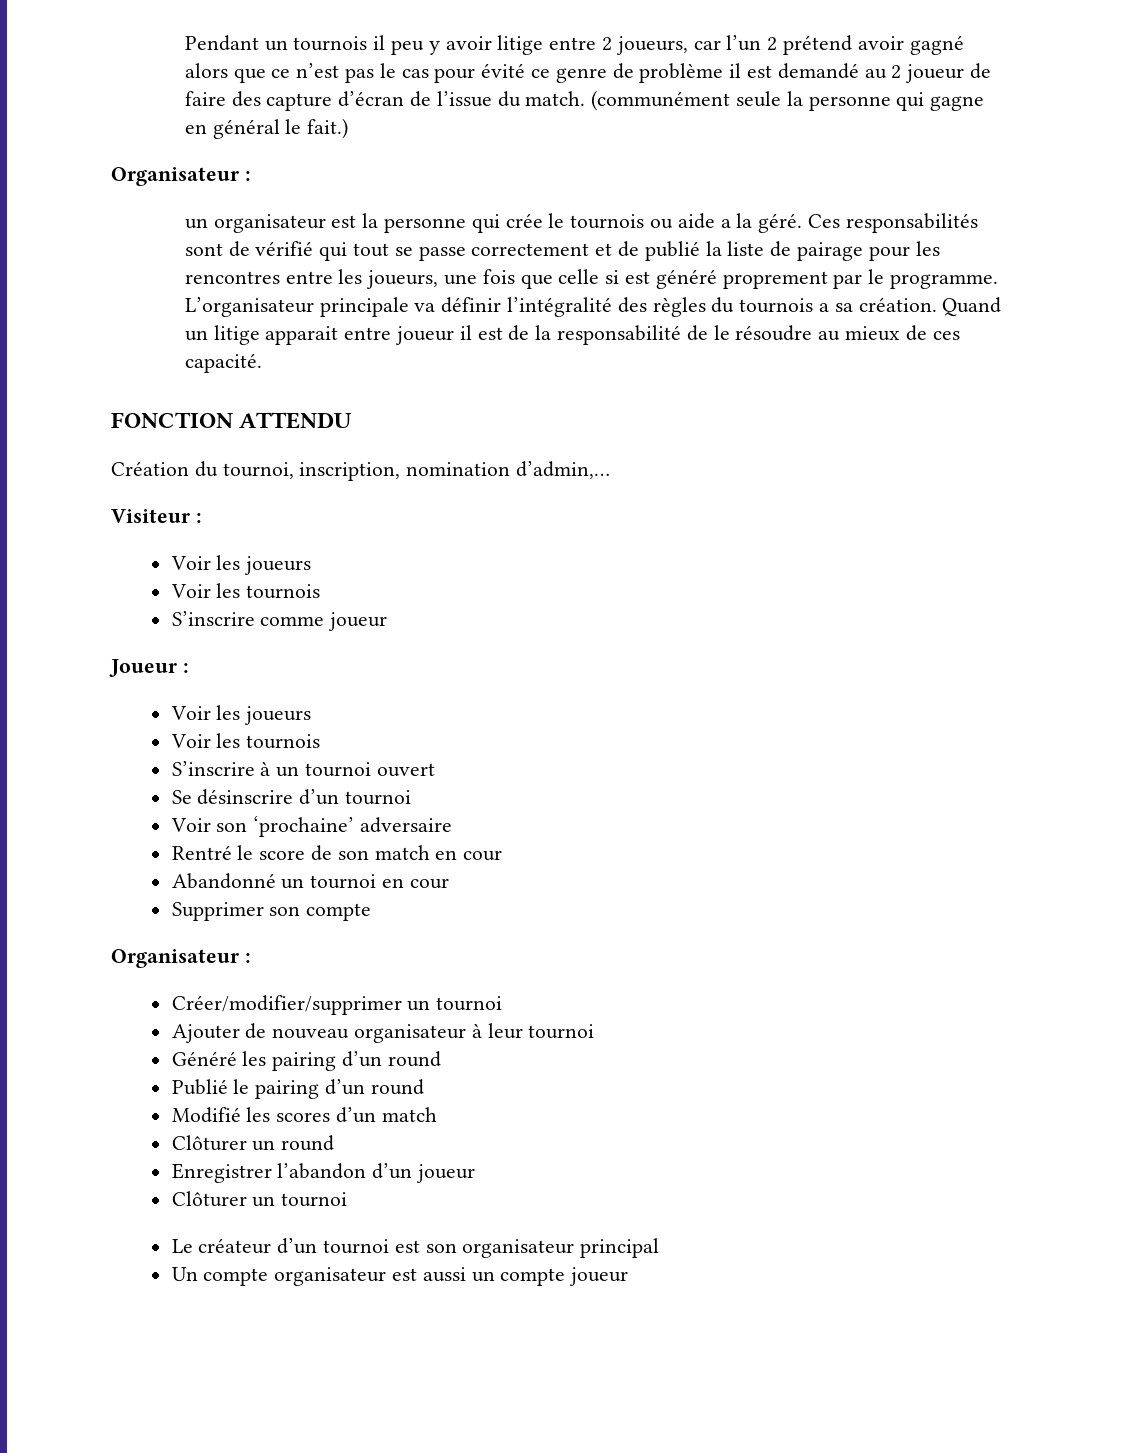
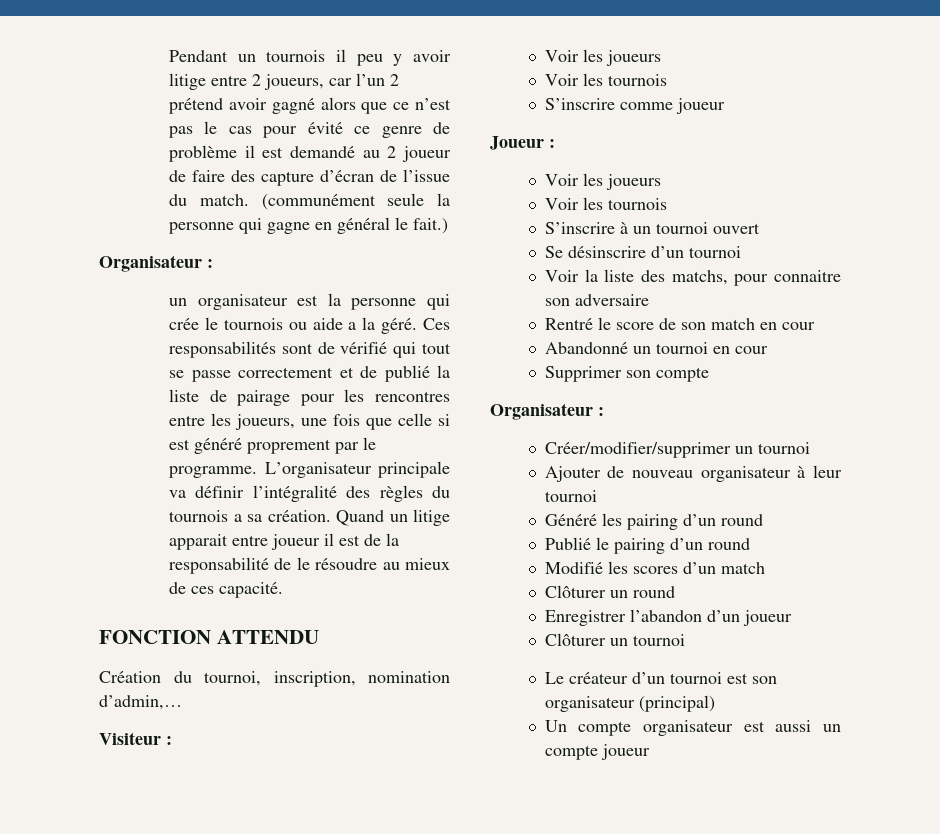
[216,816,355,837] son ‘prochaine’ -> [584,269,841,286] [544,298,570,306] la liste des matchs, pour connaitre son
[580,1238,660,1258] principal -> [638,695,715,712] (principal)

